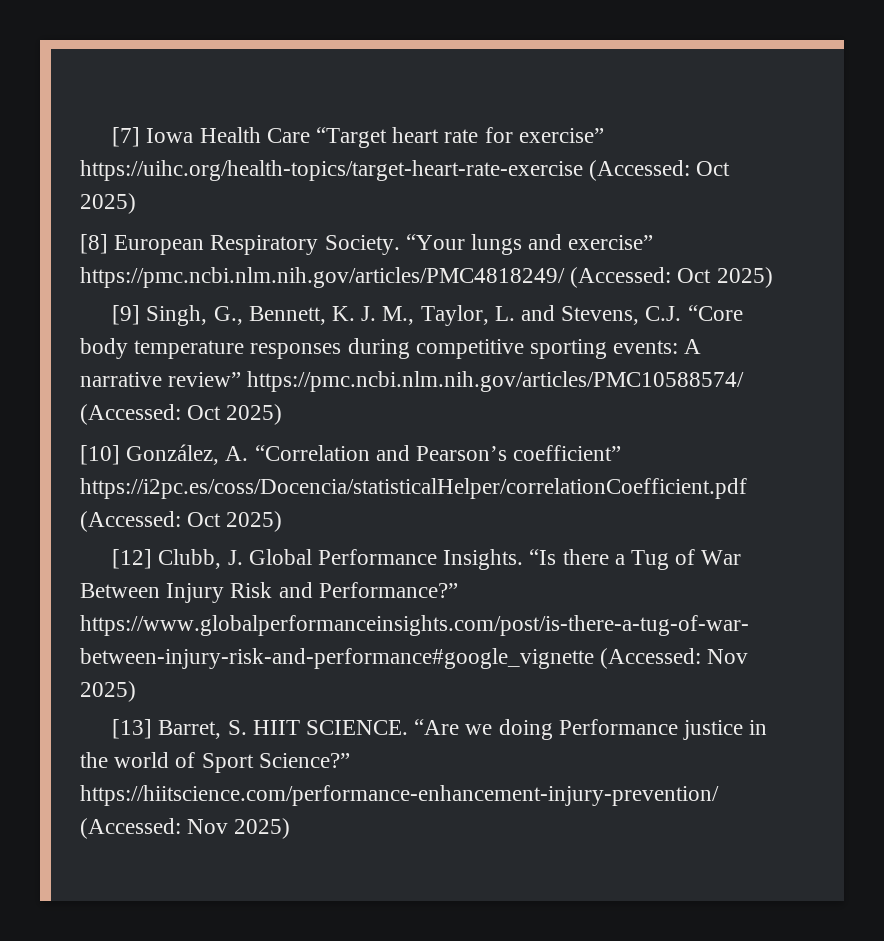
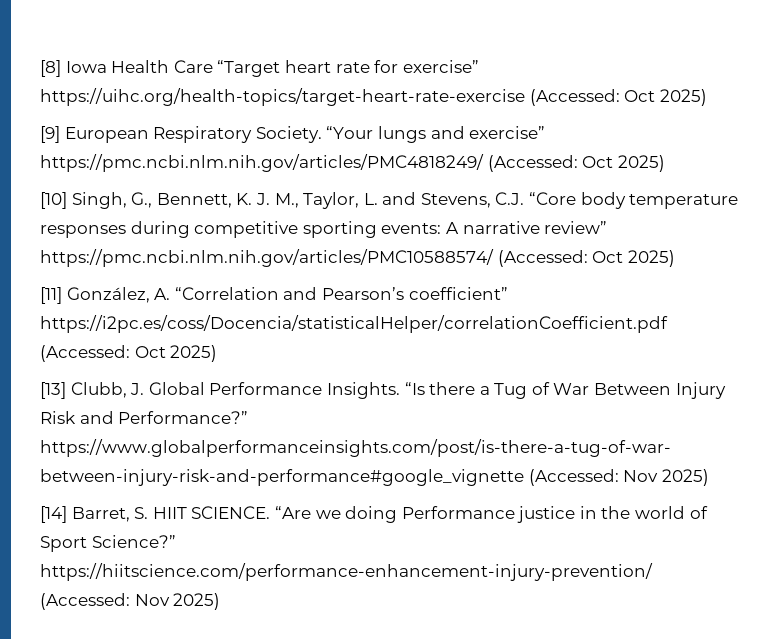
[112,127,141,147] [7] -> [40,60,61,77] [8]
[80,234,108,254] [8] -> [40,126,60,143] [9]
[112,305,141,325] [9] -> [40,192,67,209] [10]
[80,445,120,465] [10] -> [40,287,62,304] [11]
[112,549,153,569] [12] -> [40,382,66,399] [13]
[112,719,153,739] [13] -> [40,506,67,523] [14]

